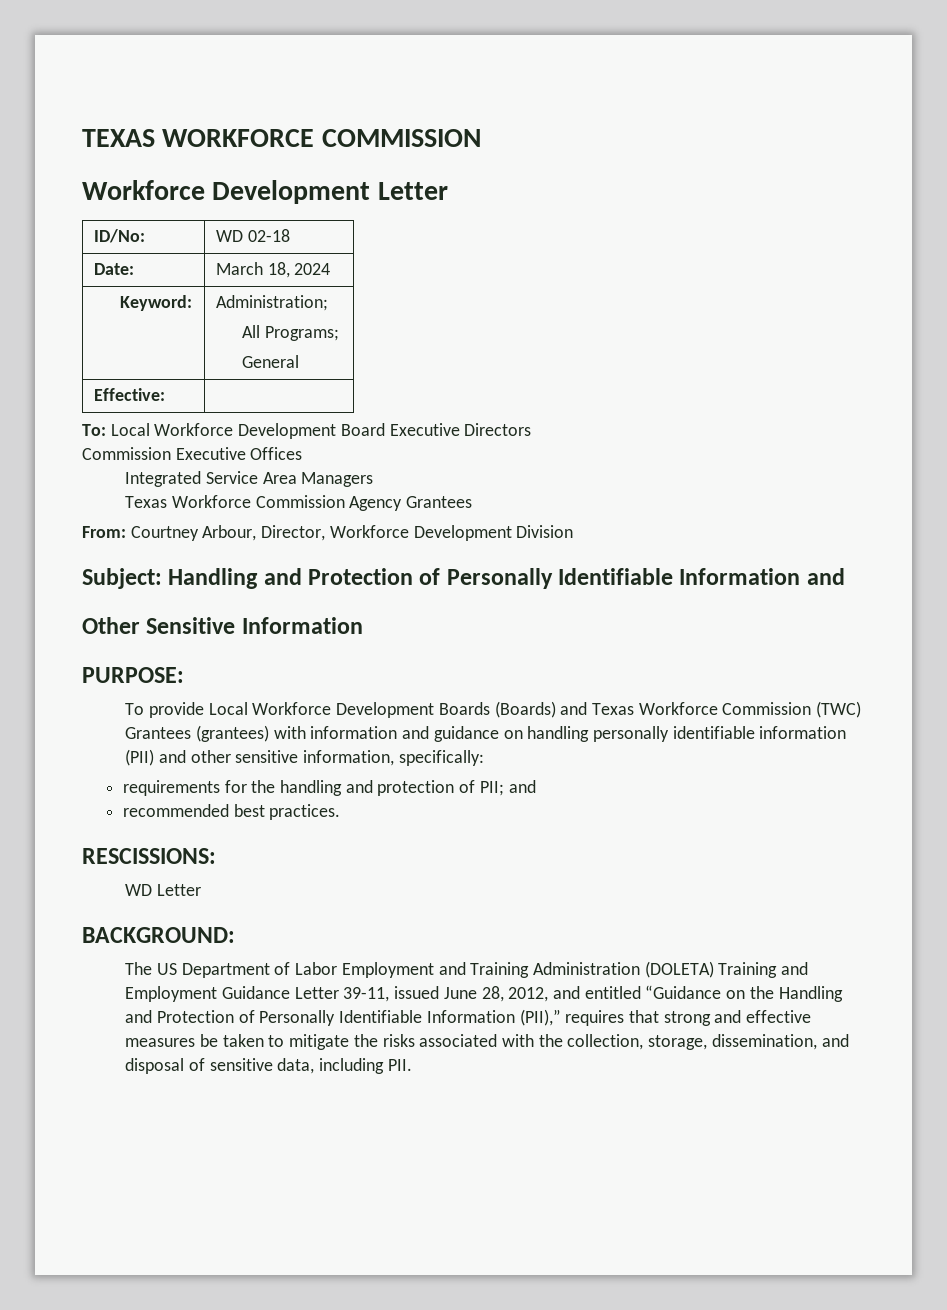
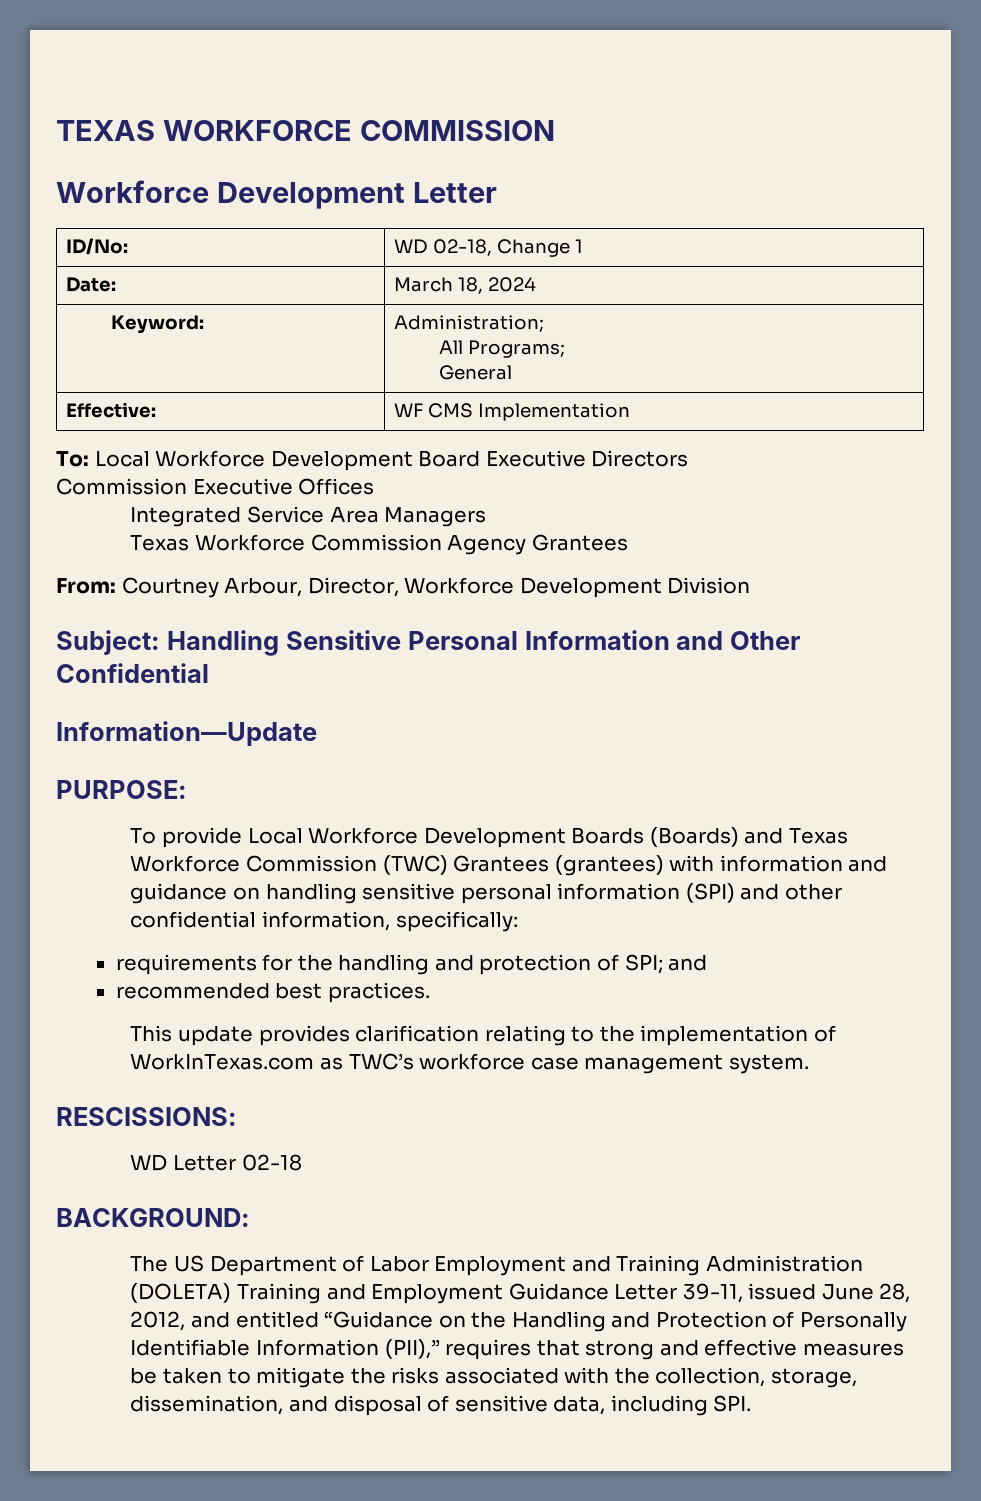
[247,229,290,242] 02-18 -> [432,239,583,257] 02-18, Change 1
(165, 394) none -> [393,403,630,421] WF CMS Implementation
[263,568,674,589] and Protection of Personally Identifiable -> [285,630,518,650] Sensitive Personal
[82,617,363,634] // Other Sensitive Information -> [730,631,801,650] [56,663,209,683] [56,721,317,746] Other Confidential // Information—Update
[593,726,847,742] [125,749,155,766] personally identifiable information (PII) -> [362,883,735,904] sensitive personal information (SPI)
[235,750,299,763] sensitive -> [130,911,257,928] confidential
[479,781,504,796] PII; -> [624,954,663,974] SPI;
(341, 812) none -> [130,1025,836,1046] [130,1053,809,1074] // This update provides clarification relating to the implementation of WorkInTexas.com as TWC’s workforce case management system.
(201, 890) none -> [241,1154,302,1171] 02-18
[387,1059,412,1071] PII. -> [713,1395,752,1412] SPI.

